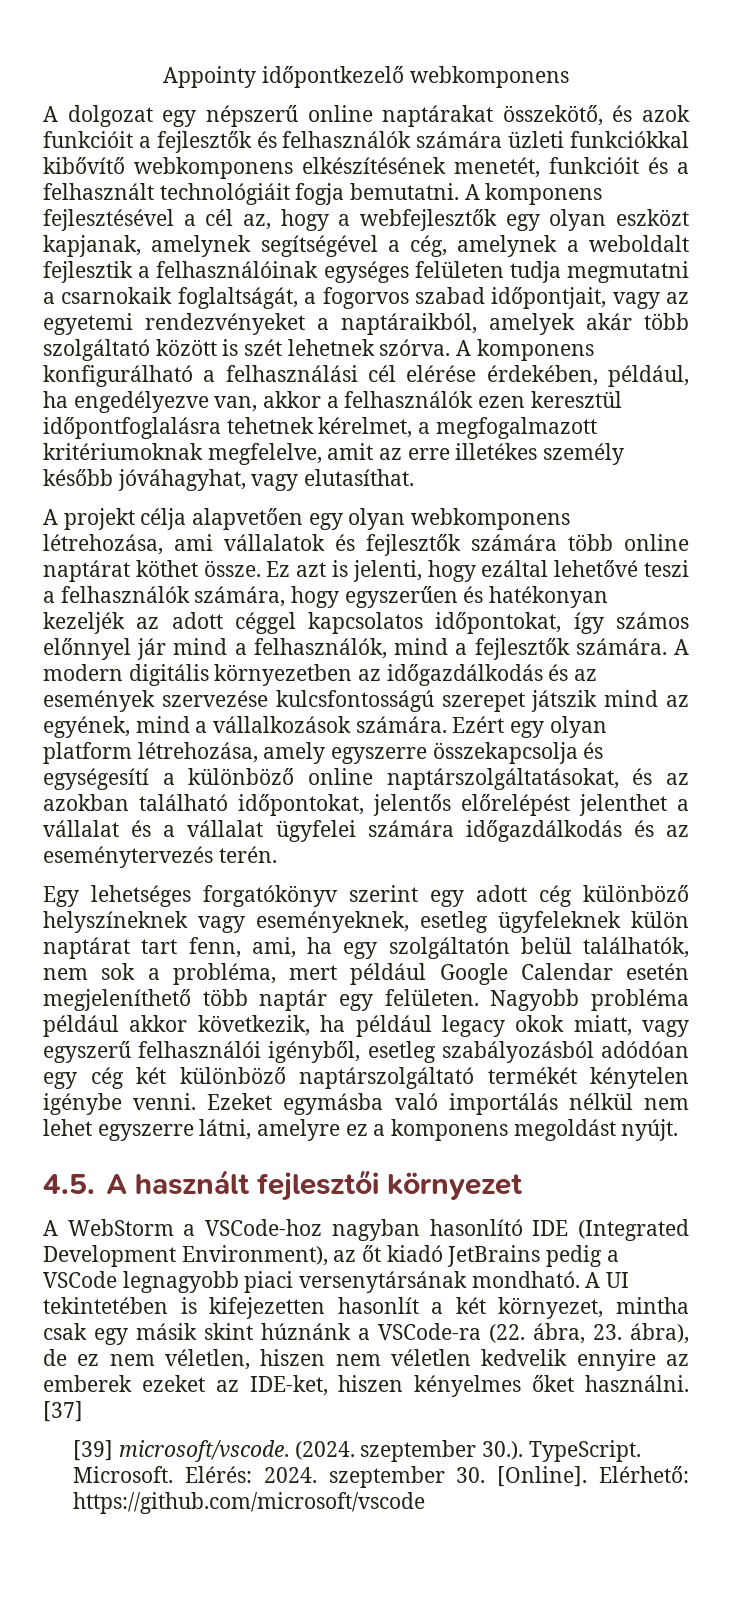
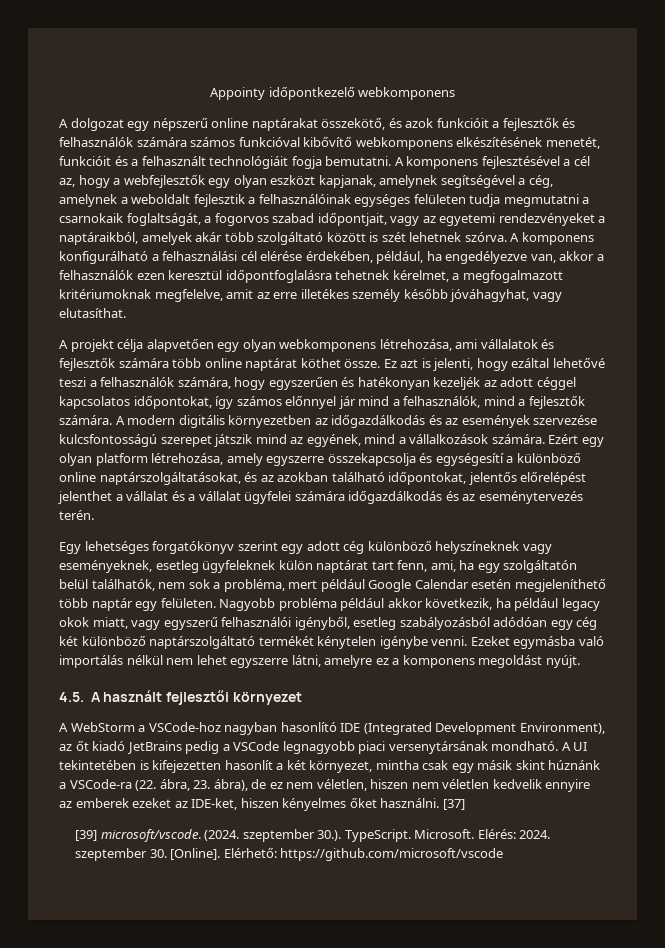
[508,131,689,148] üzleti funkciókkal -> [190,137,300,147] számos funkcióval

